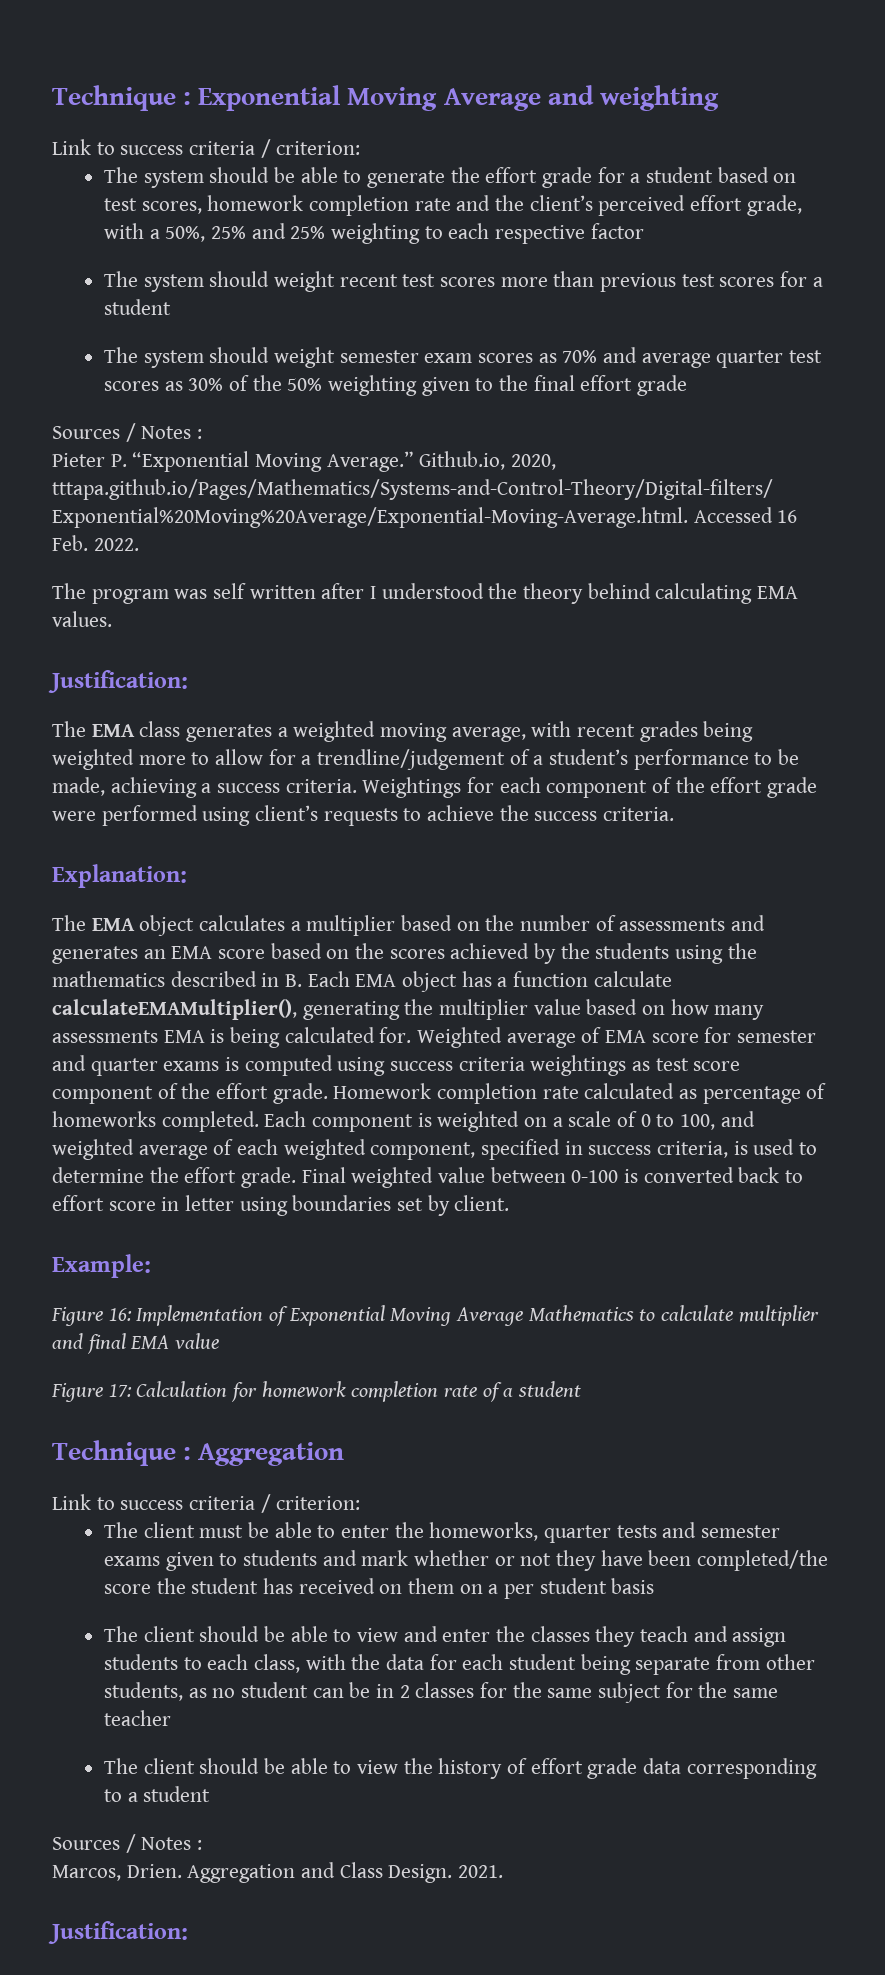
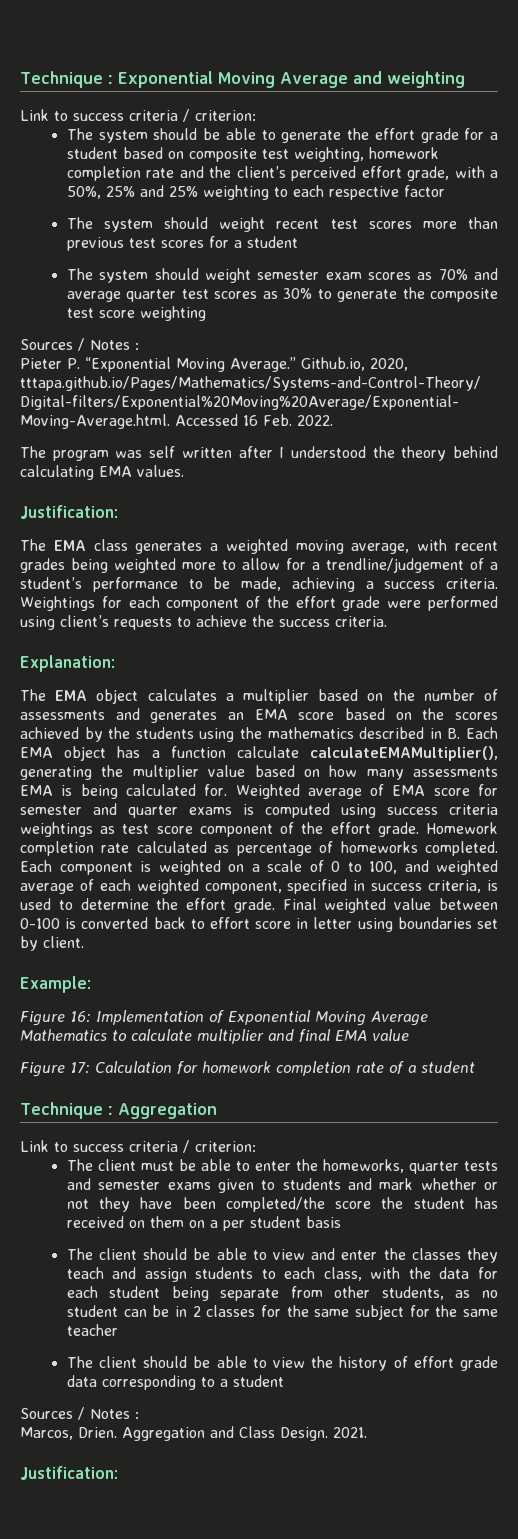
[104,198,202,214] test scores, -> [188,147,364,162] composite test weighting,
[229,375,688,396] of the 50% weighting given to the final effort grade -> [317,287,499,302] [66,306,206,321] to generate the composite test score weighting

